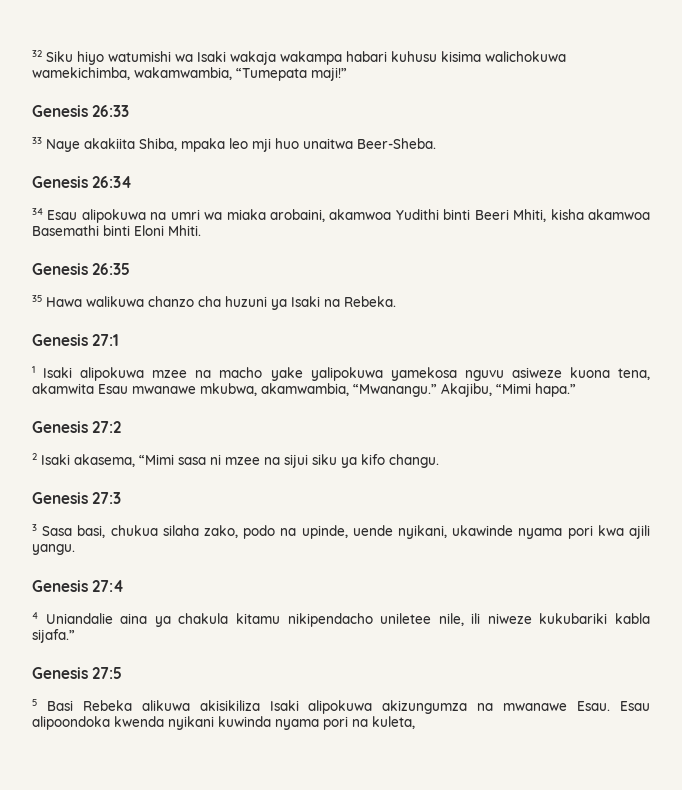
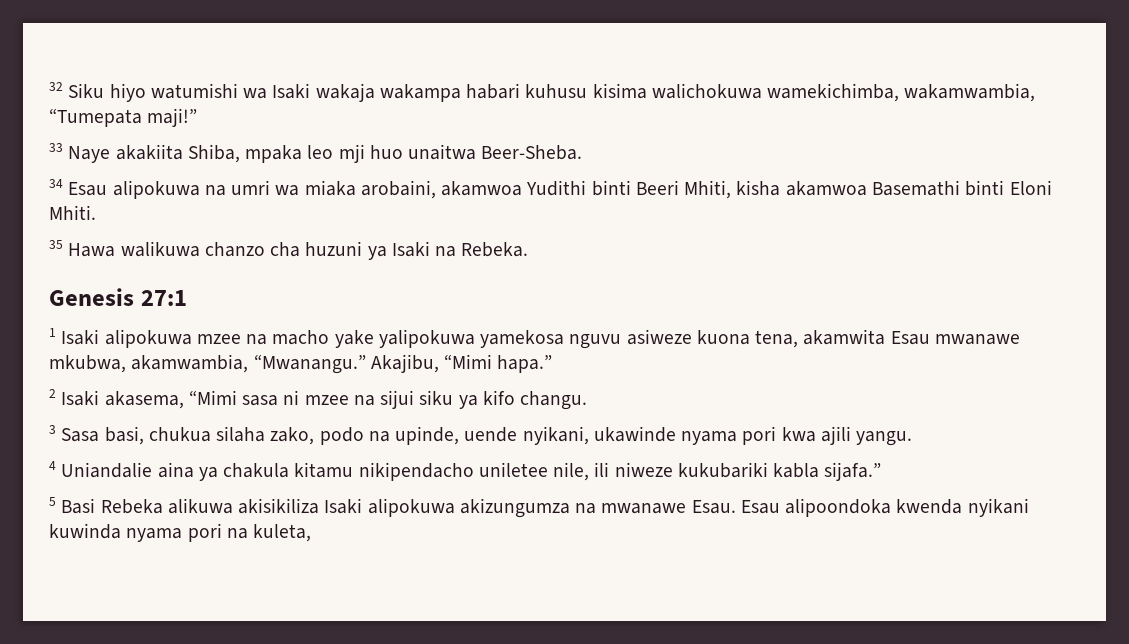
[32,105,130,117] // Genesis 26:33 -> (198, 117) none
[32,176,133,188] // Genesis 26:34 -> (583, 152) none
[32,263,131,275] // Genesis 26:35 -> (96, 212) none
[32,421,122,433] // Genesis 27:2 -> (553, 364) none
[32,492,122,504] // Genesis 27:3 -> (588, 400) none
[32,580,125,592] // Genesis 27:4 -> (913, 438) none
[32,667,123,679] // Genesis 27:5 -> (882, 471) none

